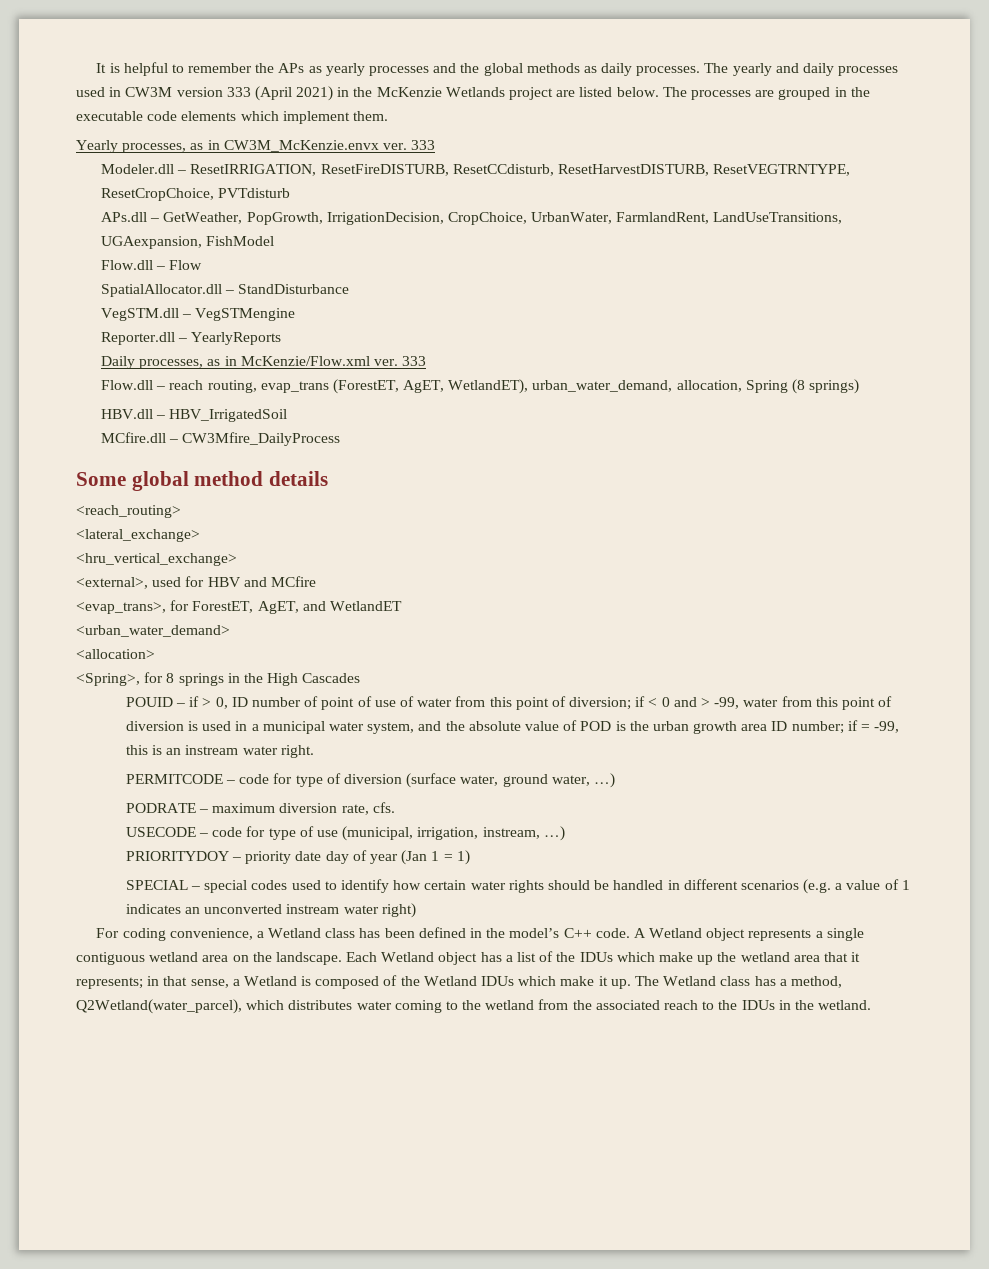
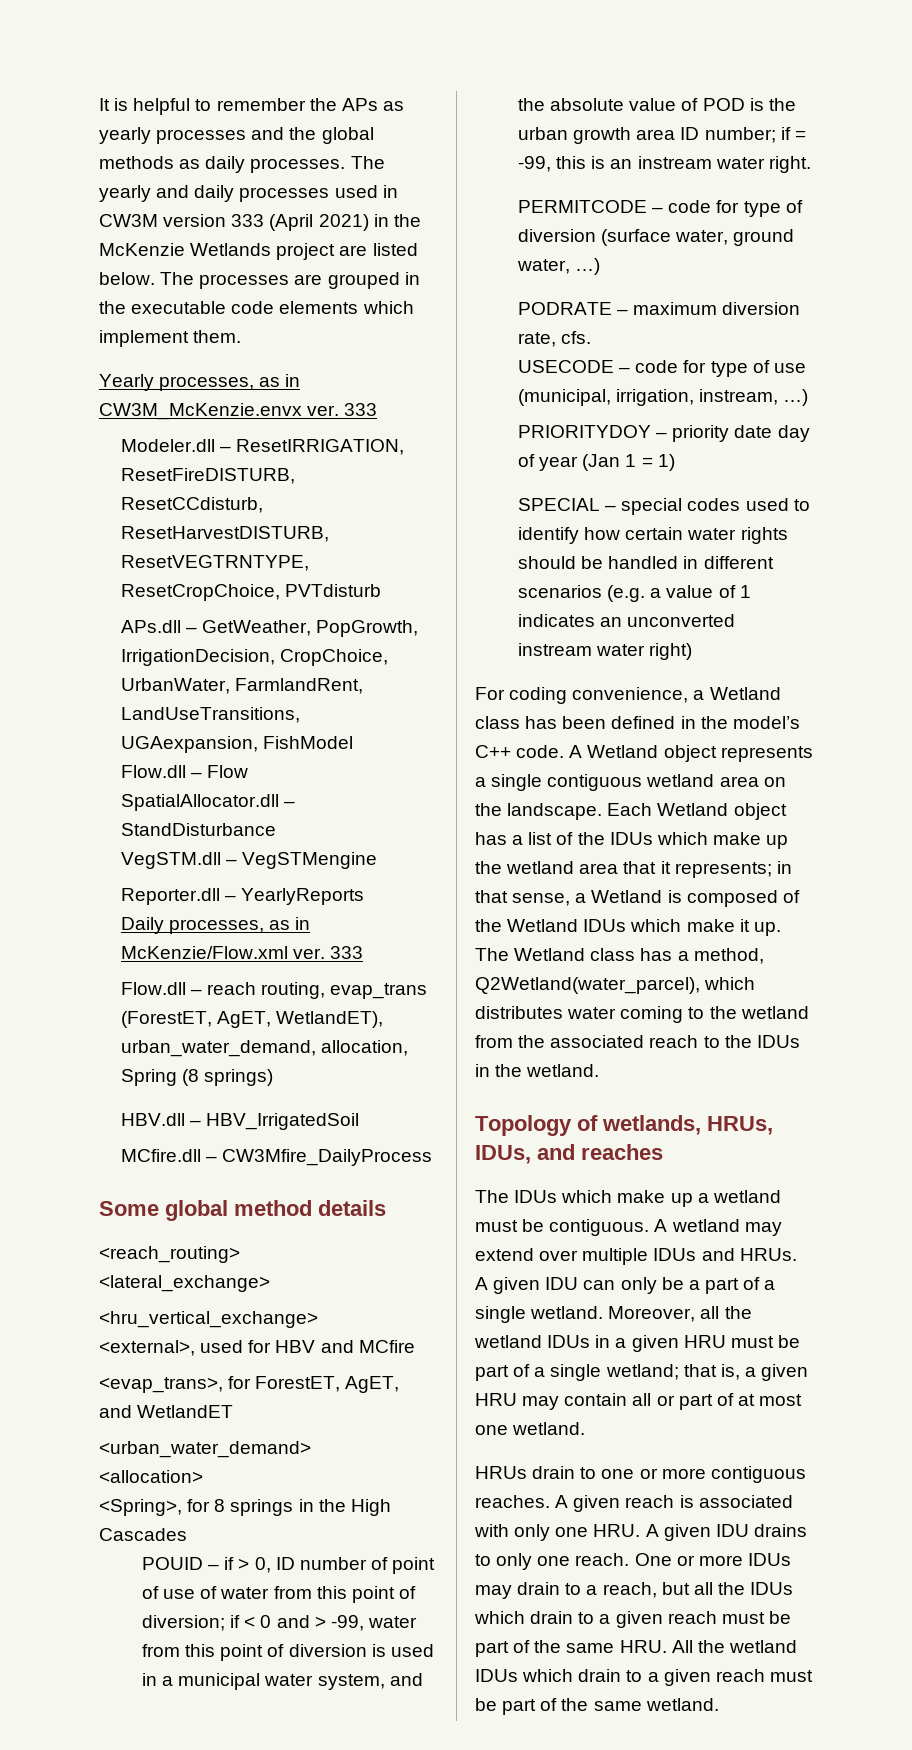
(872, 1005) none -> [475,1115,773,1136] [475,1144,663,1164] [475,1190,781,1207] [475,1219,782,1236] [475,1248,797,1265] [475,1277,776,1294] [475,1306,752,1323] [474,1335,800,1352] [475,1364,809,1381] [475,1393,803,1410] [475,1422,586,1435] [475,1466,806,1483] [475,1495,793,1512] [474,1524,807,1541] [475,1553,791,1570] [475,1582,794,1599] [474,1611,791,1628] [475,1640,797,1657] [475,1669,813,1686] [475,1698,719,1715] // Topology of wetlands, HRUs, IDUs, and reaches // The IDUs which make up a wetland must be contiguous. A wetland may extend over multiple IDUs and HRUs. A given IDU can only be a part of a single wetland. Moreover, all the wetland IDUs in a given HRU must be part of a single wetland; that is, a given HRU may contain all or part of at most one wetland. // HRUs drain to one or more contiguous reaches. A given reach is associated with only one HRU. A given IDU drains to only one reach. One or more IDUs may drain to a reach, but all the IDUs which drain to a given reach must be part of the same HRU. All the wetland IDUs which drain to a given reach must be part of the same wetland.

